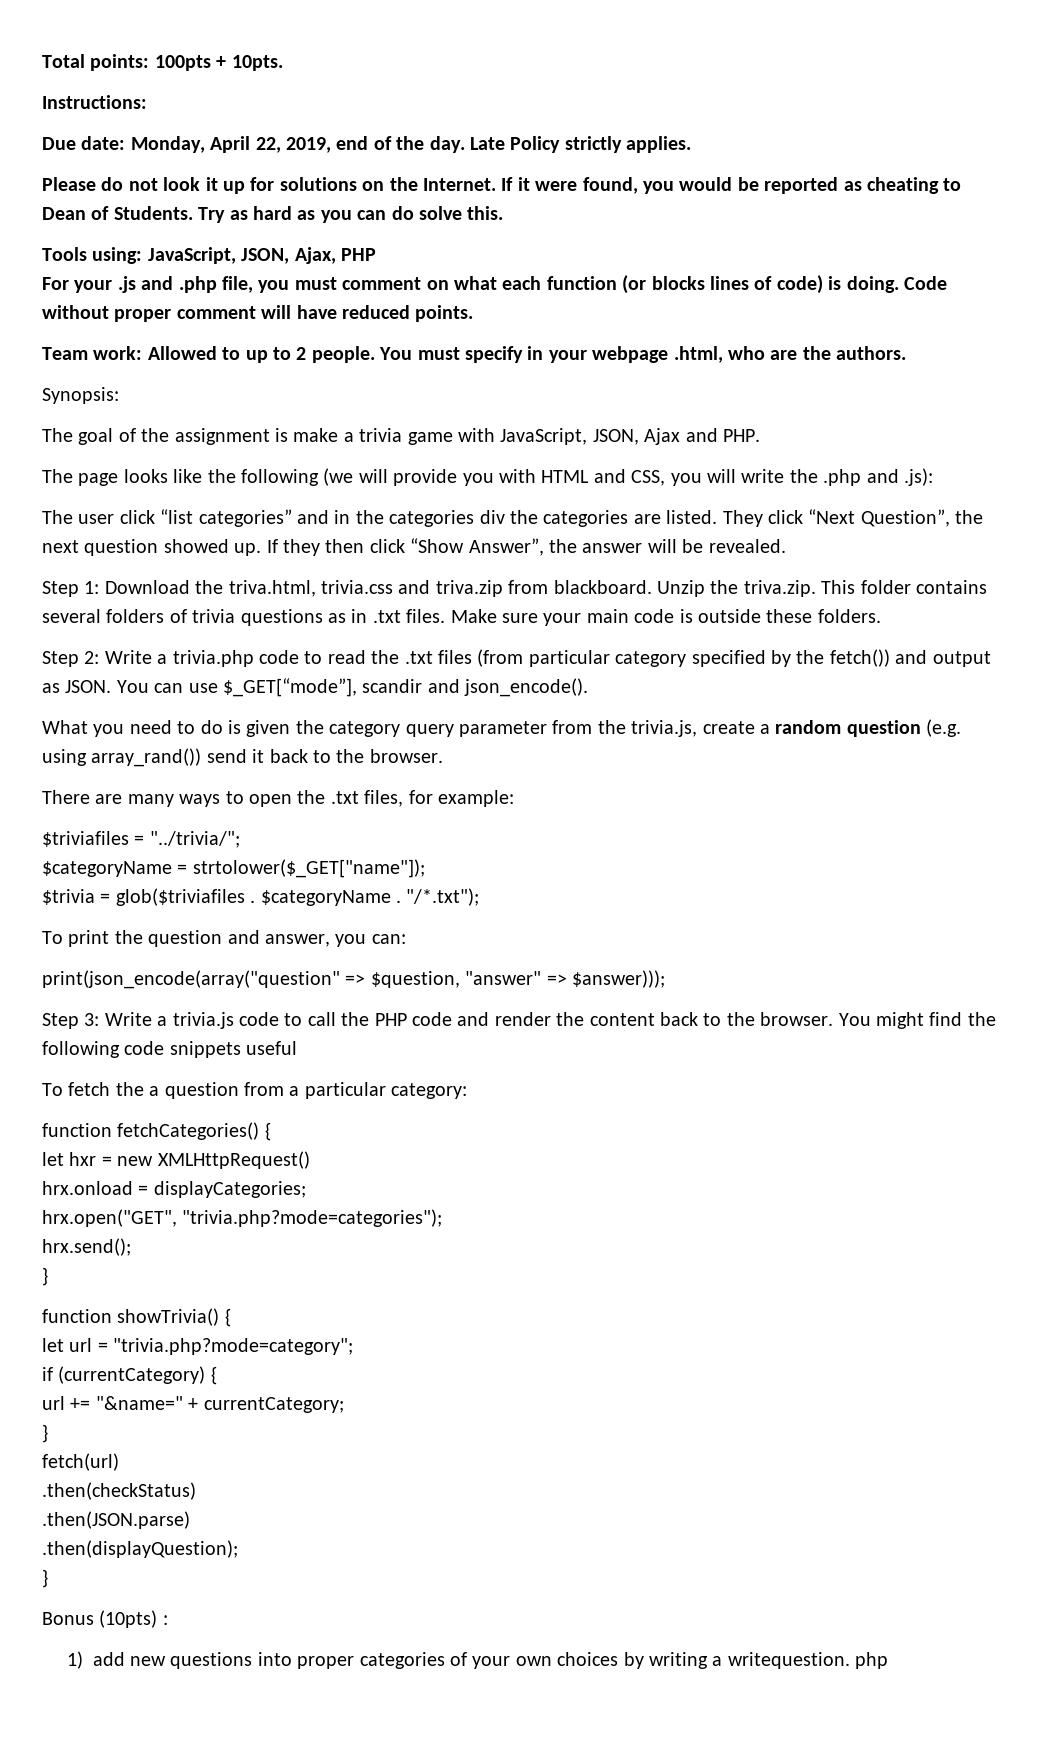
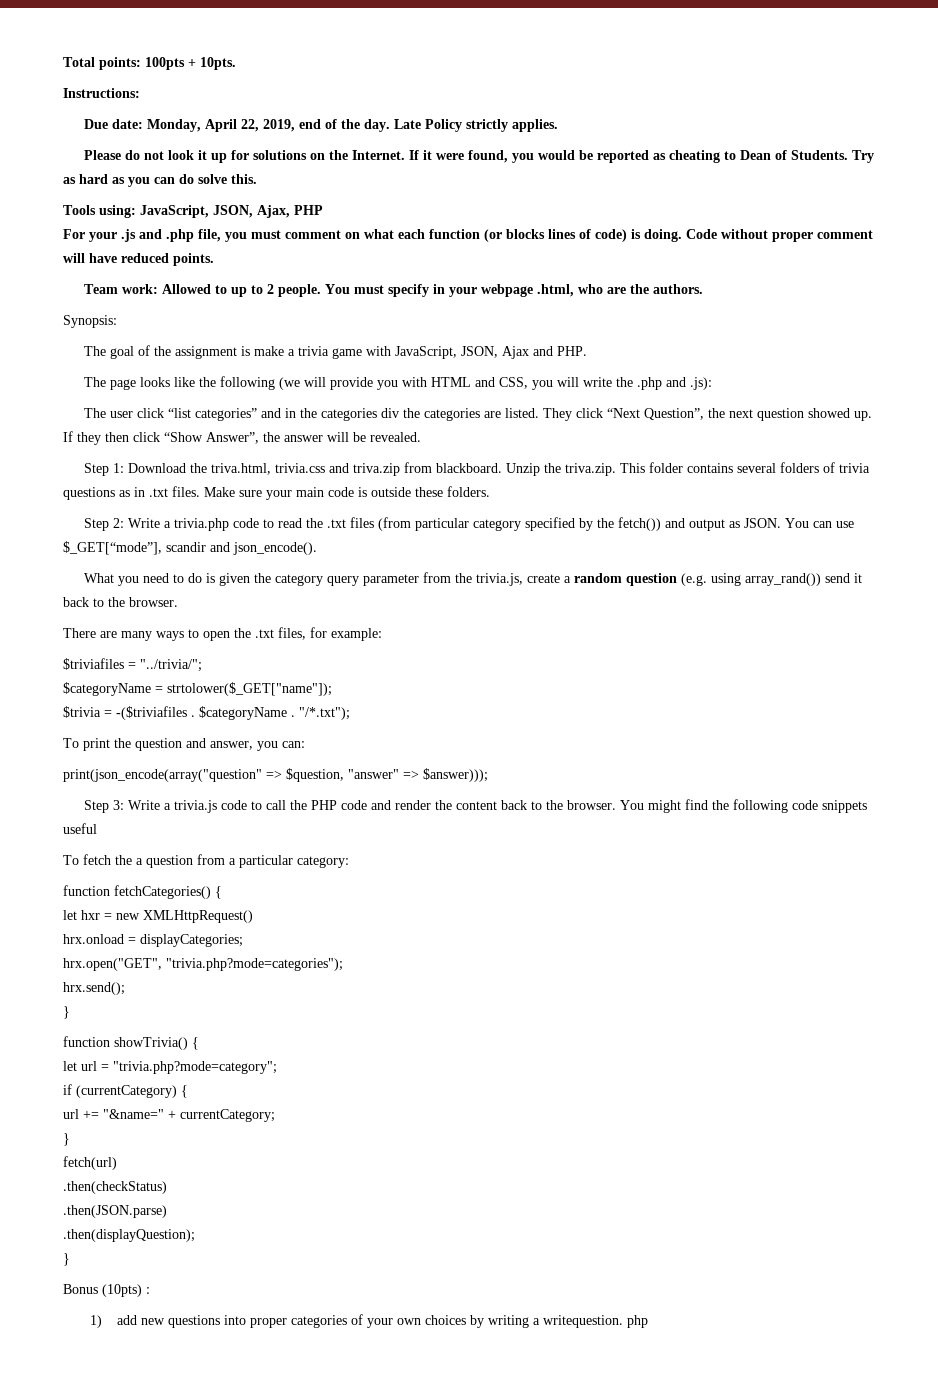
[115,888,245,906] glob($triviafiles -> [116,706,187,720] -($triviafiles

